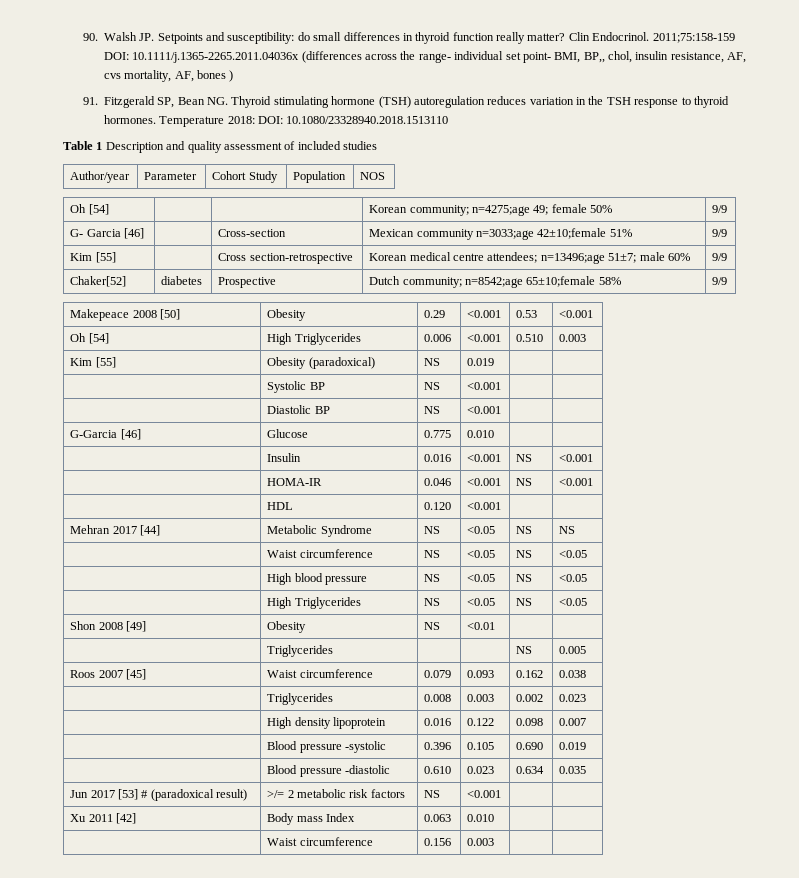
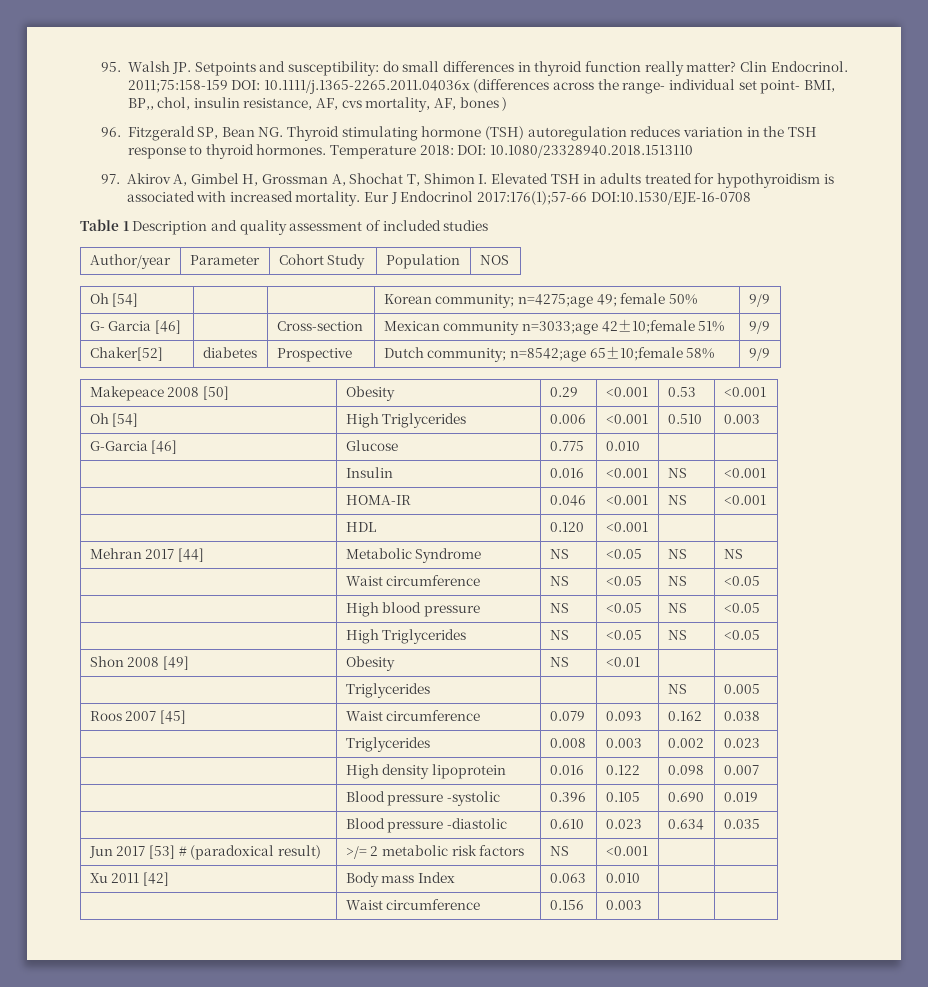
[82,33,98,41] 90. -> [100,62,121,72] 95.
[82,97,98,105] 91. -> [100,127,121,137] 96.
(449, 120) none -> [100,173,834,188] [126,191,751,206] // 97. Akirov A, Gimbel H, Grossman A, Shochat T, Shimon I. Elevated TSH in adults treated for hypothyroidism is associated with increased mortality. Eur J Endocrinol 2017:176(1);57-66 DOI:10.1530/EJE-16-0708
[70,252,116,263] [218,253,353,264] [369,252,690,264] [712,253,728,261] // Kim [55] | | Cross section-retrospective | Korean medical centre attendees; n=13496;age 51±7; male 60% | 9/9 -> (770, 327) none
[70,357,116,368] [267,357,375,369] [424,358,441,366] [467,358,495,366] [267,381,325,393] [424,382,441,390] [467,382,502,390] [267,405,330,414] [424,406,441,414] [467,406,502,414] // Kim [55] | Obesity (paradoxical) | NS | 0.019 | | // | Systolic BP | NS | <0.001 | | // | Diastolic BP | NS | <0.001 | | -> (760, 419) none

